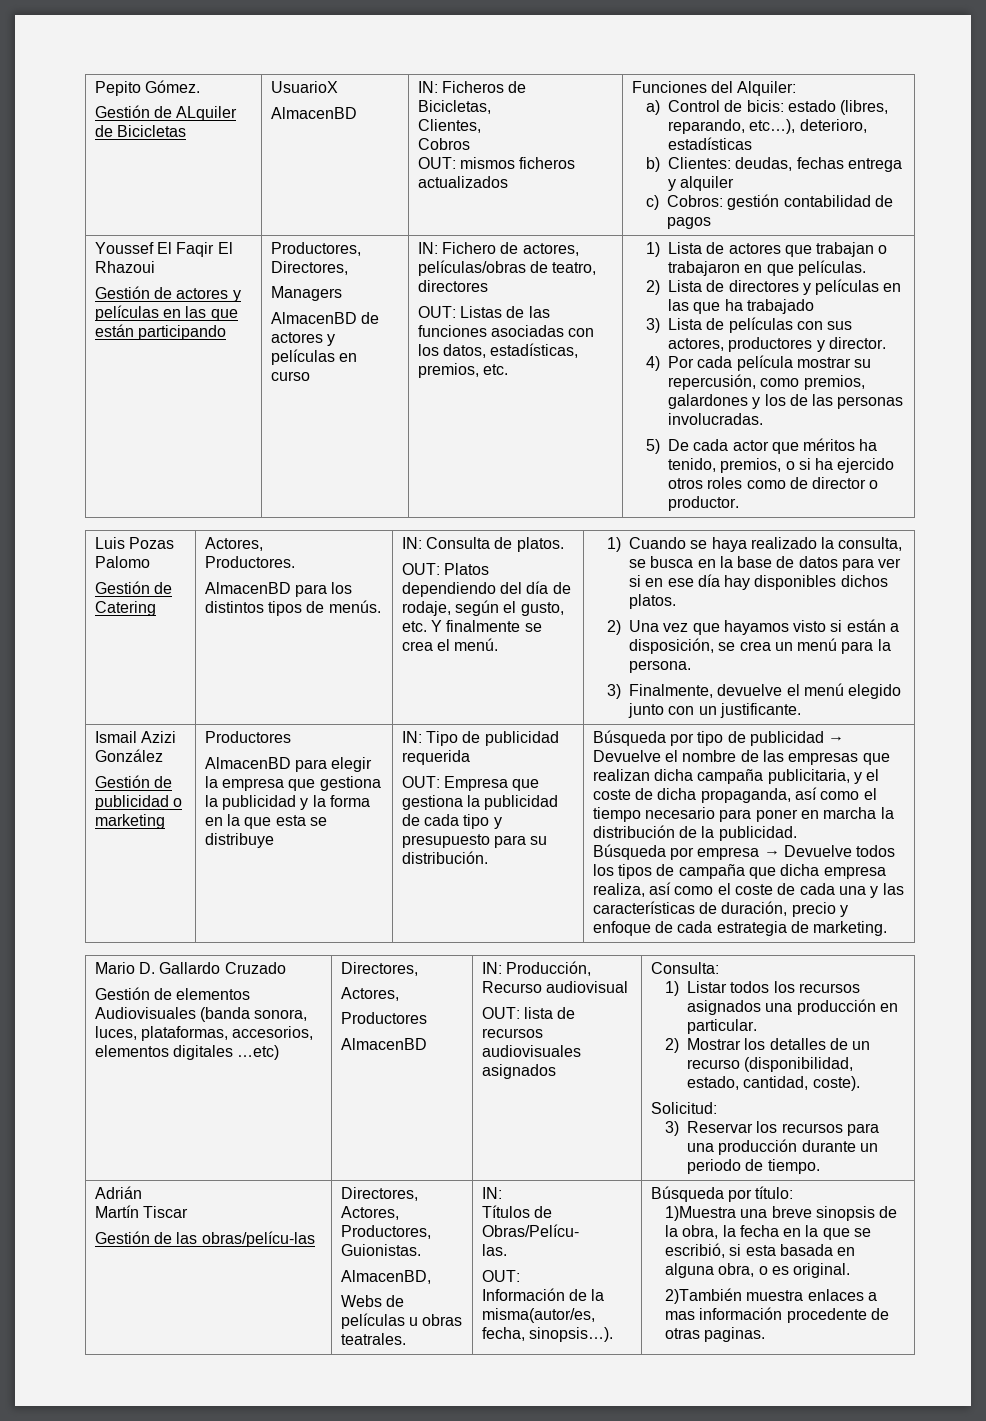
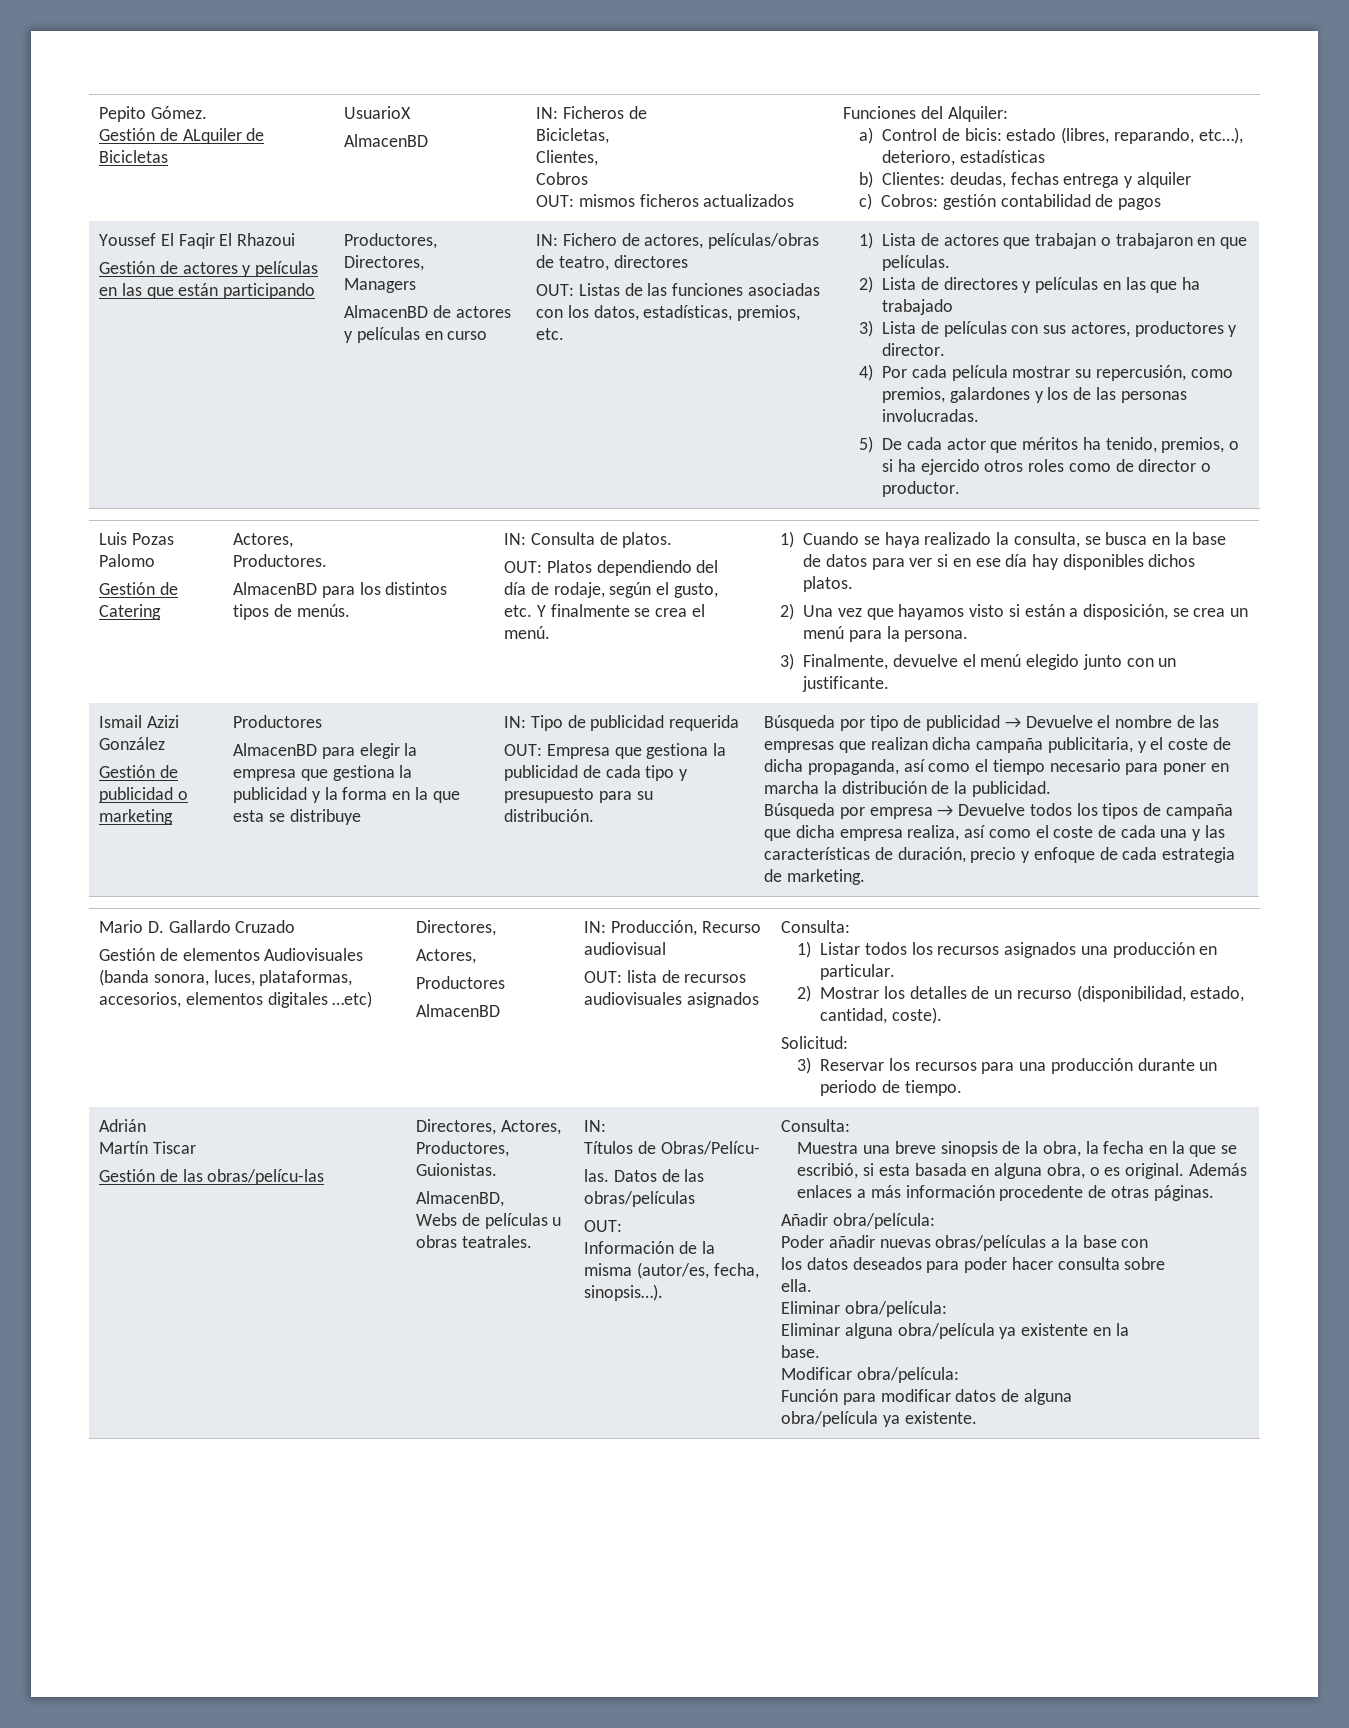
(507, 1250) none -> [613,1169,705,1182] [584,1191,696,1207] Datos de las obras/películas
[481,1308,595,1323] misma(autor/es, -> [584,1262,709,1279] misma (autor/es,
[650,1186,794,1202] [664,1206,736,1221] Búsqueda por título: // 1)Muestra -> [781,1119,851,1132] [797,1142,859,1154] Consulta: // Muestra
[664,1288,804,1304] // 2)También muestra -> [1188,1163,1247,1176] Además
[664,1311,695,1320] mas -> [870,1185,901,1198] más
[704,1327,766,1342] paginas. -> [1153,1185,1214,1201] [781,1213,935,1229] [781,1235,1149,1251] [781,1257,1166,1273] [781,1279,813,1292] [781,1301,947,1317] [781,1323,1129,1339] [781,1345,821,1358] [781,1367,959,1383] [781,1389,1072,1405] [781,1411,977,1427] páginas. // Añadir obra/película: // Poder añadir nuevas obras/películas a la base con // los datos deseados para poder hacer consulta sobre // ella. // Eliminar obra/película: // Eliminar alguna obra/película ya existente en la // base. // Modificar obra/película: // Función para modificar datos de alguna // obra/película ya existente.

